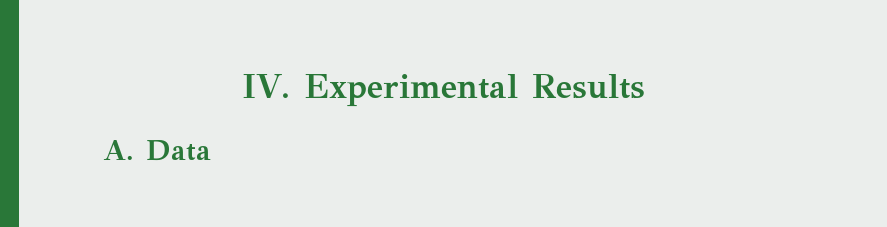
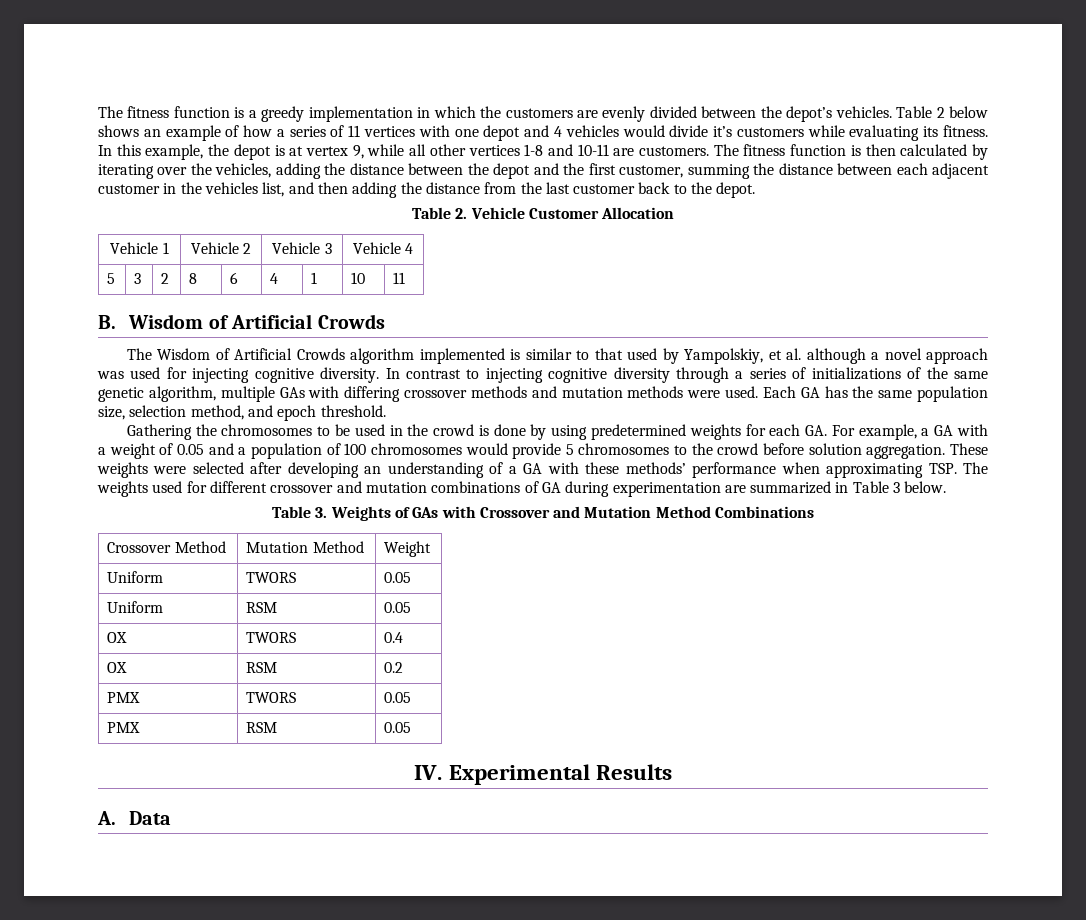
(241, 86) none -> [98,106,989,122] [98,125,988,141] [98,144,989,160] [98,163,990,179] [98,182,756,198] [411,207,675,219] [110,242,169,254] [190,242,252,254] [272,242,332,254] [352,242,414,254] [107,273,116,284] [134,273,142,284] [161,273,170,284] [189,273,198,284] [230,272,239,284] [270,273,279,284] [311,272,318,284] [351,272,366,284] [393,272,406,284] [98,314,385,329] [126,348,988,364] [97,367,989,383] [98,386,989,402] [98,405,386,421] [126,424,989,440] [98,443,988,459] [97,462,989,478] [97,481,947,497] [271,506,815,521] [107,541,226,553] [246,541,364,553] [384,541,432,557] [107,571,164,583] [246,572,297,583] [384,572,412,583] [107,601,164,613] [246,602,278,613] [384,602,412,613] [107,632,128,643] [246,632,297,643] [384,632,404,643] [107,662,128,673] [246,662,278,673] [384,662,404,673] [107,692,141,703] [246,692,297,703] [384,692,412,703] [107,722,141,733] [246,722,278,733] [384,722,412,733] The fitness function is a greedy implementation in which the customers are evenly divided between the depot’s vehicles. Table 2 below shows an example of how a series of 11 vertices with one depot and 4 vehicles would divide it’s customers while evaluating its fitness. In this example, the depot is at vertex 9, while all other vertices 1-8 and 10-11 are customers. The fitness function is then calculated by iterating over the vehicles, adding the distance between the depot and the first customer, summing the distance between each adjacent customer in the vehicles list, and then adding the distance from the last customer back to the depot. // Table 2. Vehicle Customer Allocation // Vehicle 1 | Vehicle 2 | Vehicle 3 | Vehicle 4 // 5 | 3 | 2 | 8 | 6 | 4 | 1 | 10 | 11 // B. Wisdom of Artificial Crowds // The Wisdom of Artificial Crowds algorithm implemented is similar to that used by Yampolskiy, et al. although a novel approach was used for injecting cognitive diversity. In contrast to injecting cognitive diversity through a series of initializations of the same genetic algorithm, multiple GAs with differing crossover methods and mutation methods were used. Each GA has the same population size, selection method, and epoch threshold. // Gathering the chromosomes to be used in the crowd is done by using predetermined weights for each GA. For example, a GA with a weight of 0.05 and a population of 100 chromosomes would provide 5 chromosomes to the crowd before solution aggregation. These weights were selected after developing an understanding of a GA with these methods’ performance when approximating TSP. The weights used for different crossover and mutation combinations of GA during experimentation are summarized in Table 3 below. // Table 3. Weights of GAs with Crossover and Mutation Method Combinations // Crossover Method | Mutation Method | Weight // Uniform | TWORS | 0.05 // Uniform | RSM | 0.05 // OX | TWORS | 0.4 // OX | RSM | 0.2 // PMX | TWORS | 0.05 // PMX | RSM | 0.05 //

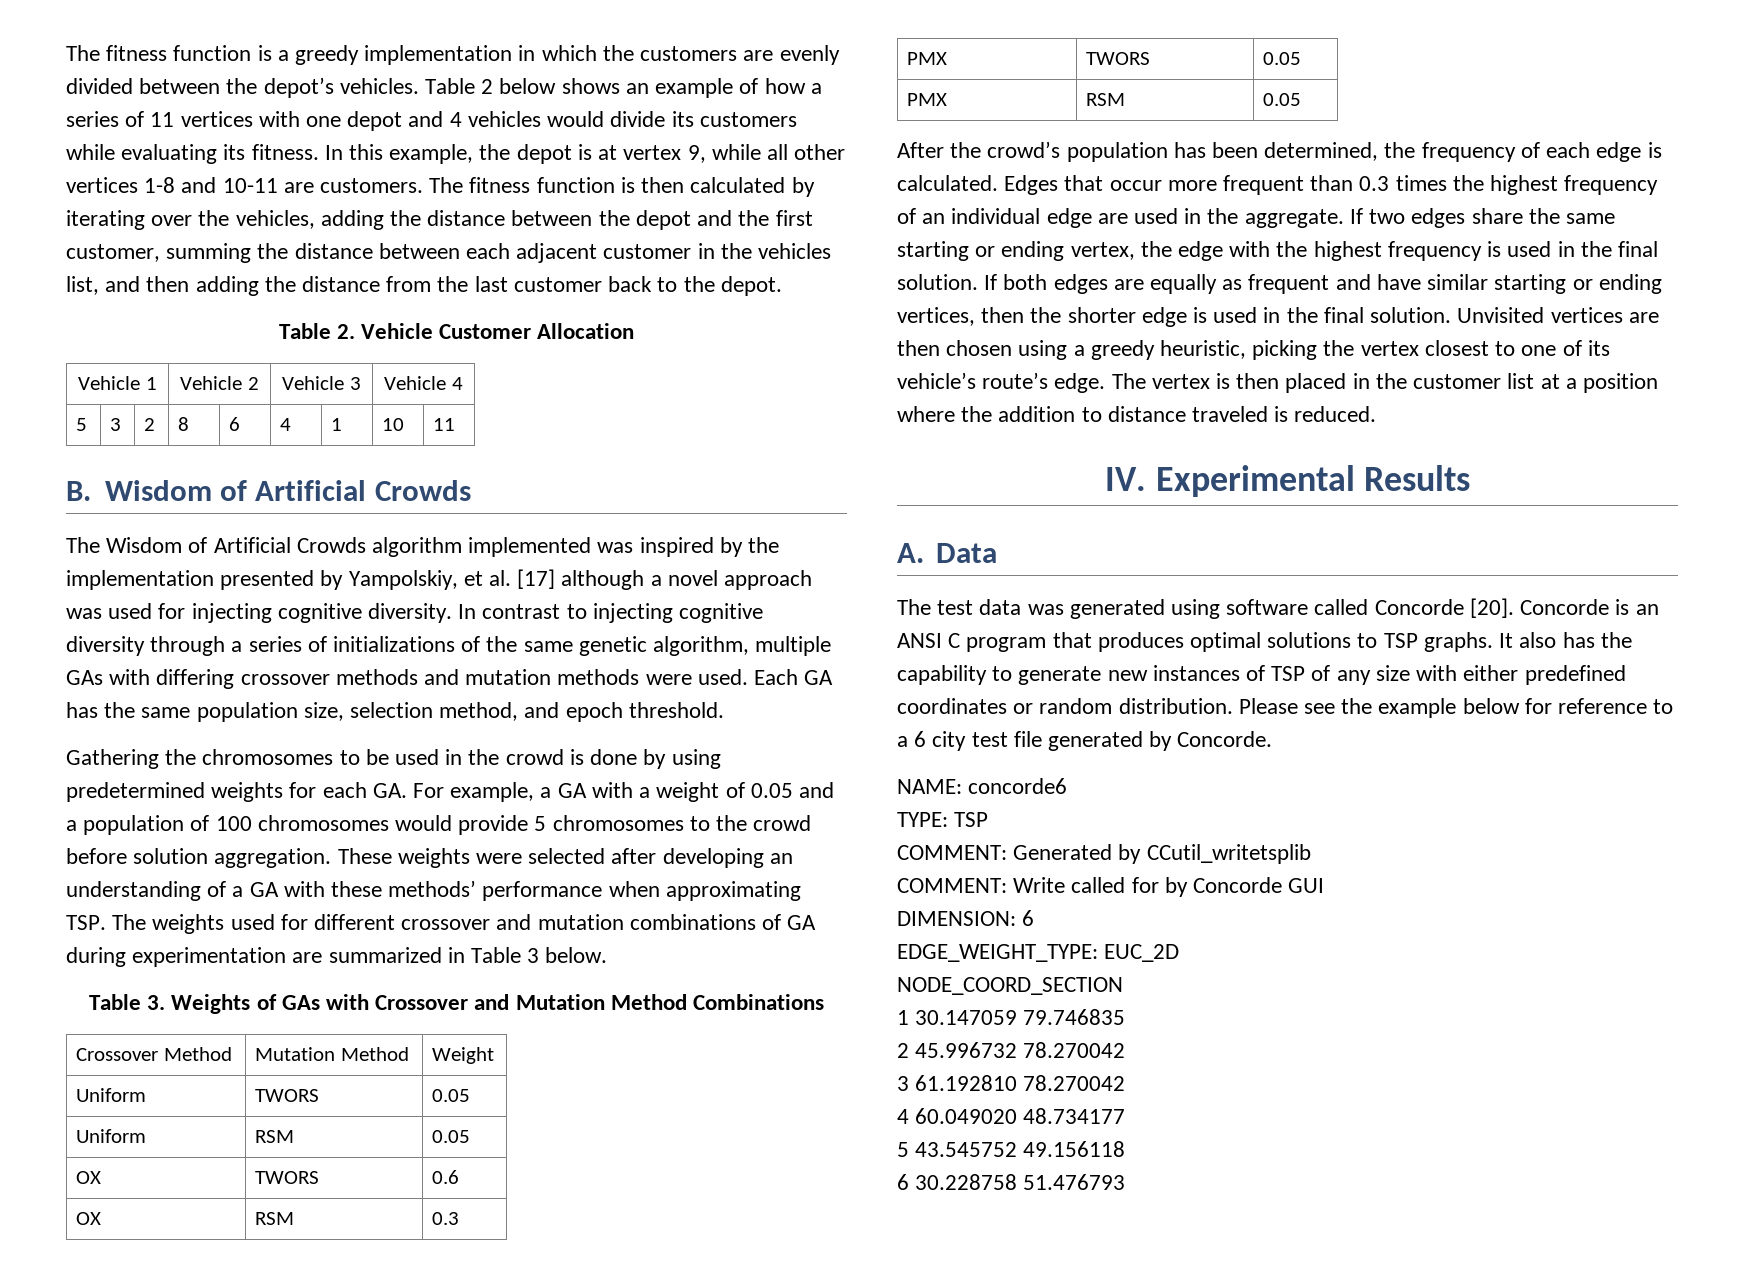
[713,126,733,137] it’s -> [671,111,694,127] its
[510,348,658,360] is similar to that used -> [597,537,780,557] [66,570,315,590] was inspired by the implementation presented
(802, 354) none -> [517,569,556,589] [17]
[384,632,404,643] 0.4 -> [432,1170,460,1184] 0.6
[384,662,404,673] 0.2 -> [432,1212,460,1225] 0.3
(412, 727) none -> [897,141,1662,162] [897,175,1659,195] [897,208,1615,228] [897,241,1658,261] [897,274,1662,294] [897,307,1659,327] [897,340,1610,360] [897,372,1658,393] [897,406,1377,422] // After the crowd’s population has been determined, the frequency of each edge is calculated. Edges that occur more frequent than 0.3 times the highest frequency of an individual edge are used in the aggregate. If two edges share the same starting or ending vertex, the edge with the highest frequency is used in the final solution. If both edges are equally as frequent and have similar starting or ending vertices, then the shorter edge is used in the final solution. Unvisited vertices are then chosen using a greedy heuristic, picking the vertex closest to one of its vehicle’s route’s edge. The vertex is then placed in the customer list at a position where the addition to distance traveled is reduced.
(172, 818) none -> [897,598,1659,619] [897,632,1632,652] [897,665,1626,685] [897,698,1674,718] [897,731,1273,751] [897,778,1068,794] [897,812,989,827] [897,844,1311,864] [897,877,1325,897] [897,910,1035,926] [897,944,1180,962] [897,977,1123,995] [897,1009,1126,1025] [897,1042,1126,1058] [897,1075,1126,1091] [897,1108,1126,1124] [897,1141,1126,1157] [897,1174,1126,1190] // The test data was generated using software called Concorde [20]. Concorde is an ANSI C program that produces optimal solutions to TSP graphs. It also has the capability to generate new instances of TSP of any size with either predefined coordinates or random distribution. Please see the example below for reference to a 6 city test file generated by Concorde. // NAME: concorde6 // TYPE: TSP // COMMENT: Generated by CCutil_writetsplib // COMMENT: Write called for by Concorde GUI // DIMENSION: 6 // EDGE_WEIGHT_TYPE: EUC_2D // NODE_COORD_SECTION // 1 30.147059 79.746835 // 2 45.996732 78.270042 // 3 61.192810 78.270042 // 4 60.049020 48.734177 // 5 43.545752 49.156118 // 6 30.228758 51.476793

